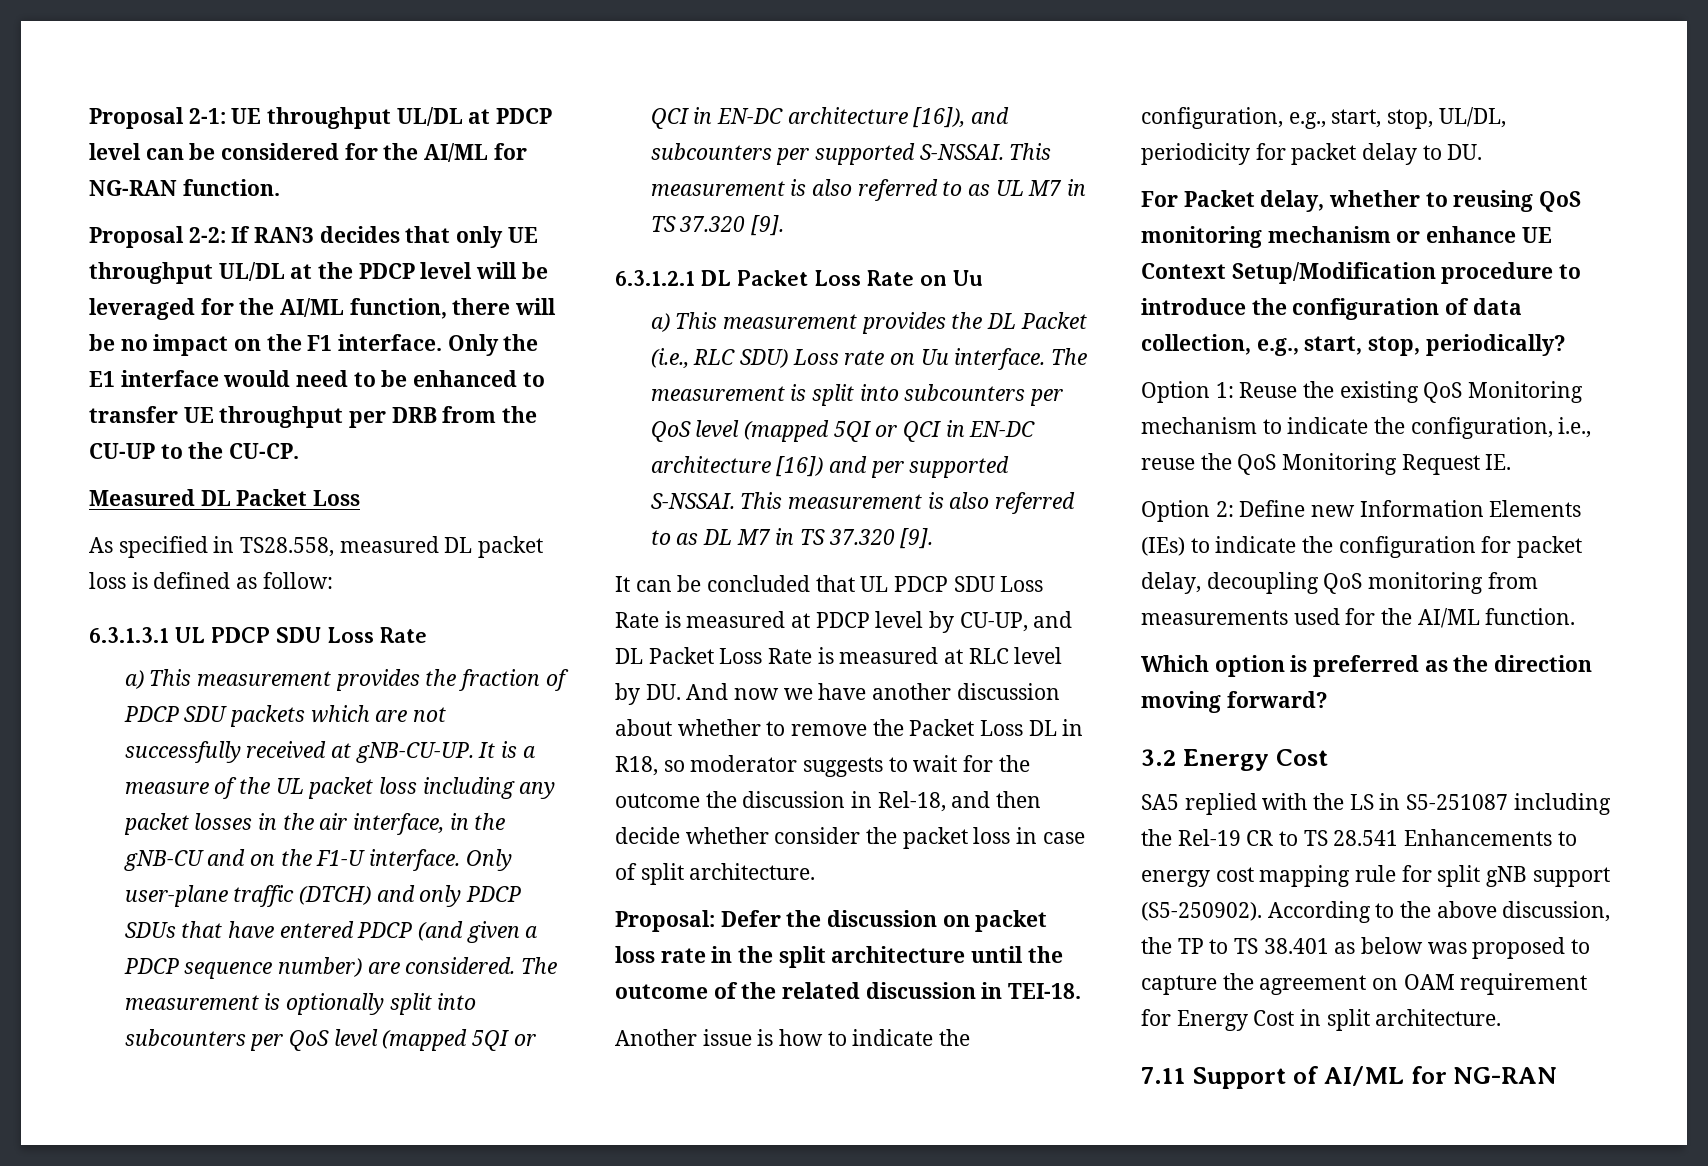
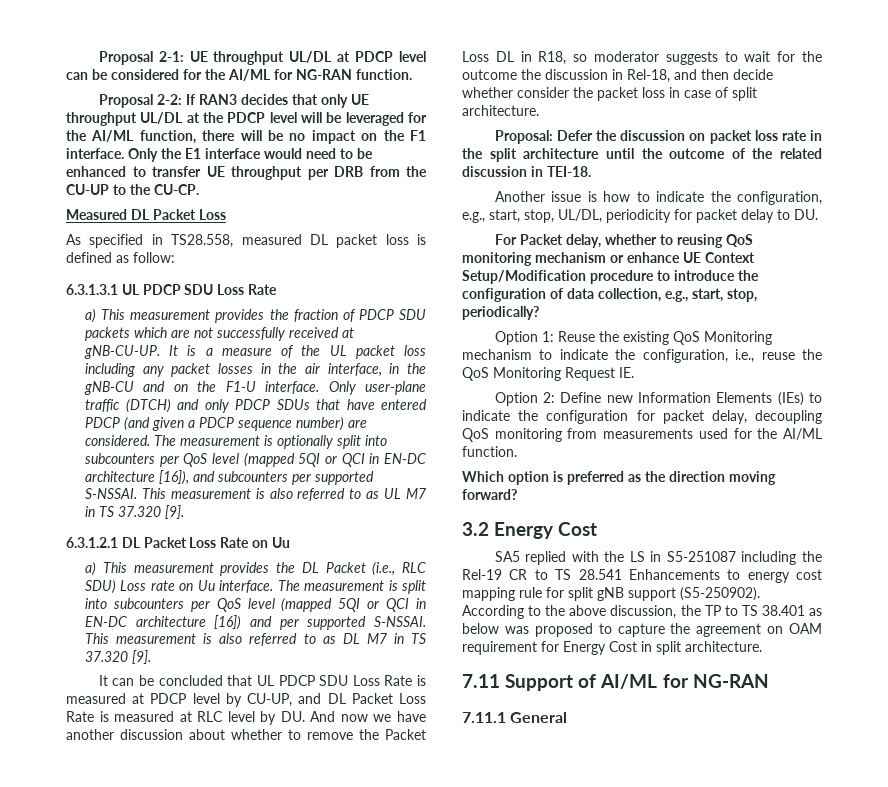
(1558, 1075) none -> [462,712,568,723] // 7.11.1 General

